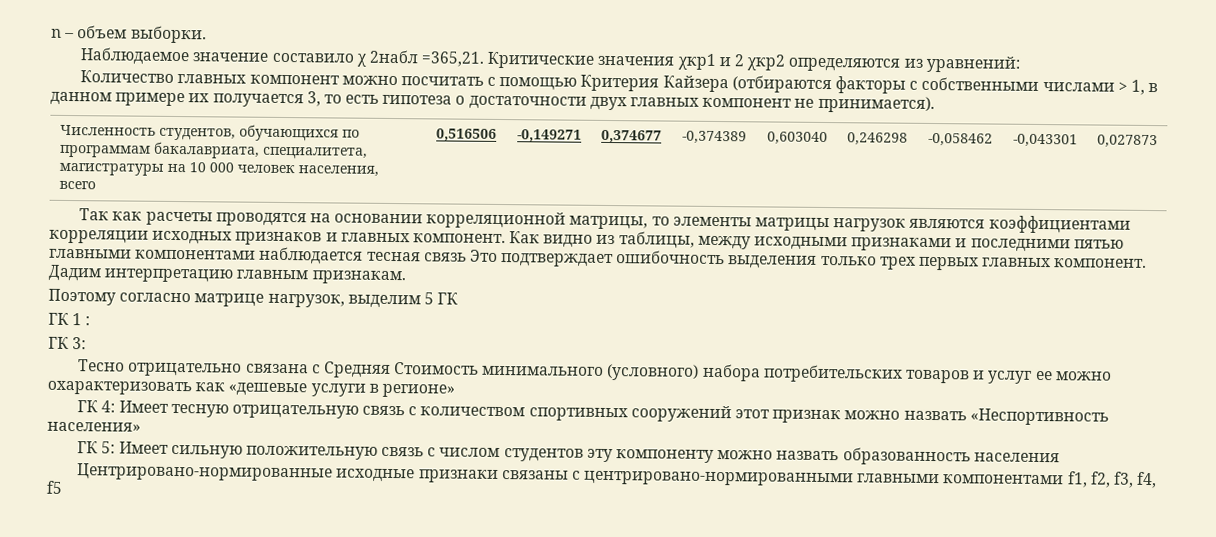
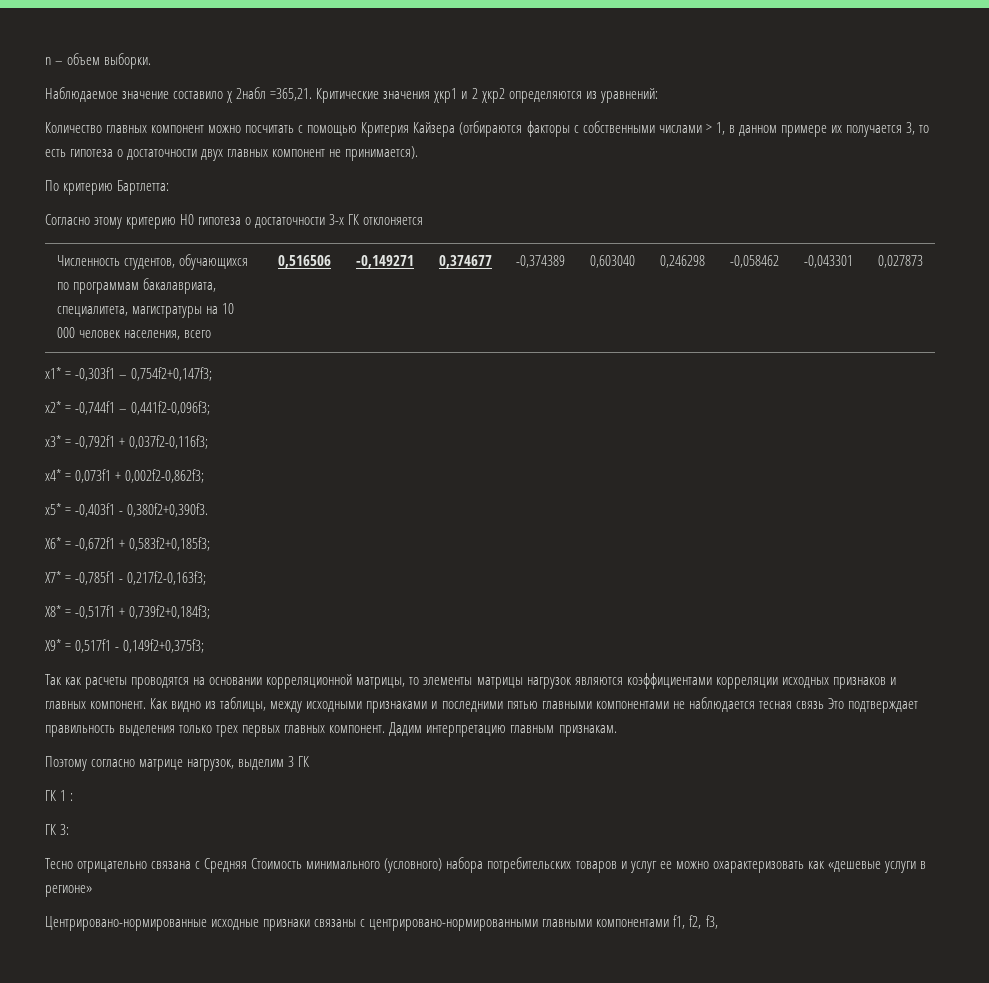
(935, 104) none -> [45,180,170,195] [45,214,424,229] // По критерию Бартлетта: // Согласно этому критерию H0 гипотеза о достаточности 3-х ГК отклоняется
(1159, 141) none -> [45,367,213,381] [45,401,211,415] [45,435,209,449] [45,469,205,483] [45,503,209,517] [45,537,211,551] [45,571,207,585] [45,605,211,619] [45,639,205,653] // x1* = -0,303f1 – 0,754f2+0,147f3; // x2* = -0,744f1 – 0,441f2-0,096f3; // x3* = -0,792f1 + 0,037f2-0,116f3; // x4* = 0,073f1 + 0,002f2-0,862f3; // x5* = -0,403f1 - 0,380f2+0,390f3. // X6* = -0,672f1 + 0,583f2+0,185f3; // X7* = -0,785f1 - 0,217f2-0,163f3; // X8* = -0,517f1 + 0,739f2+0,184f3; // X9* = 0,517f1 - 0,149f2+0,375f3;
(257, 254) none -> [672,701,685,709] не
[616,250,726,265] ошибочность -> [45,725,115,737] правильность
[423,292,434,305] 5 -> [288,756,295,767] 3
[77,400,1109,426] [47,421,141,432] [77,441,1060,466] // ГК 4: Имеет тесную отрицательную связь с количеством спортивных сооружений этот признак можно назвать «Неспортивность населения» // ГК 5: Имеет сильную положительную связь с числом студентов эту компоненту можно назвать образованность населения -> (92, 891) none
[1136,471,1158,489] [46,480,63,494] f4, f5 -> (718, 922) none

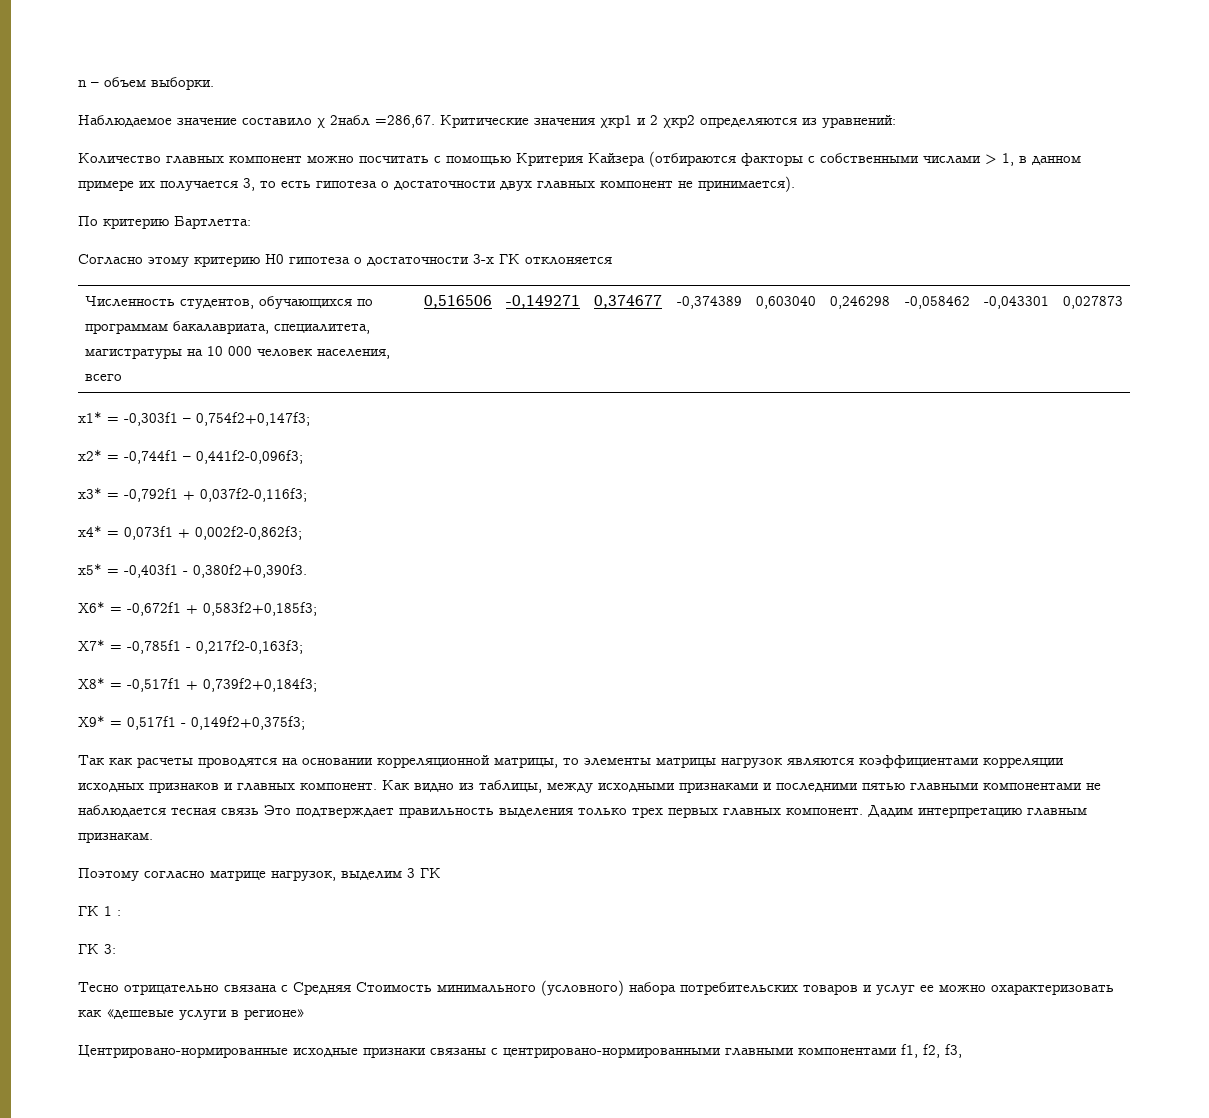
[270,88,313,101] =365,21. -> [375,115,435,128] =286,67.

